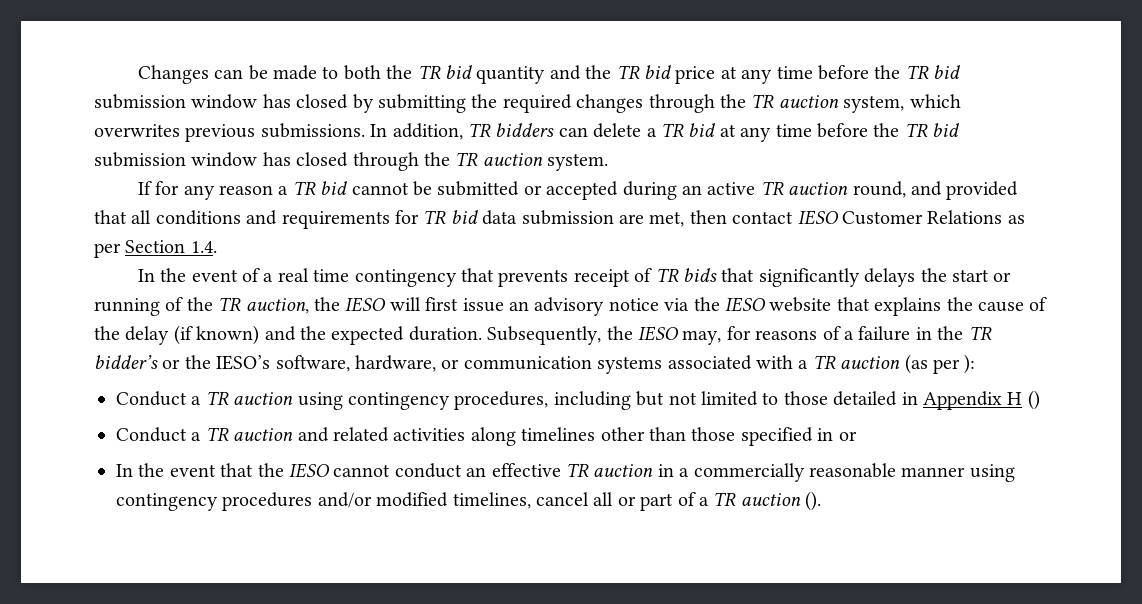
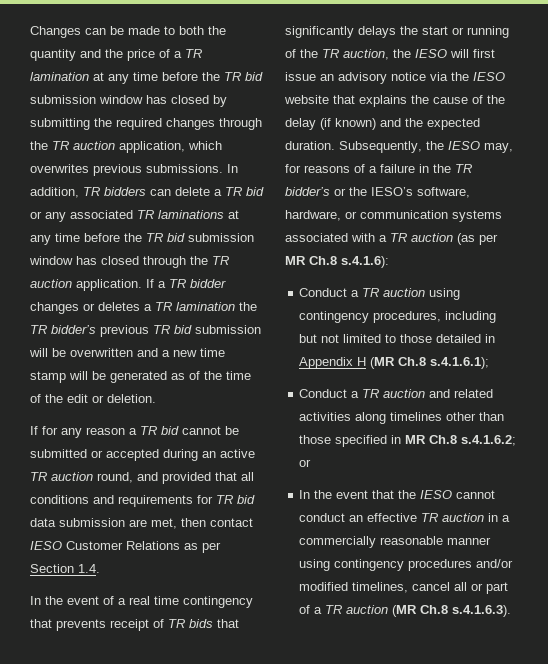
[417,65,473,79] TR bid -> (226, 30) none
[616,65,716,84] TR bid price -> [127,49,202,61] [30,72,89,81] price of a TR lamination
[843,95,905,113] system, -> [119,141,185,153] application,
(716, 130) none -> [30,210,224,222] or any associated TR laminations
[547,153,609,171] system. -> [76,279,226,291] [30,302,257,314] [30,325,261,337] [29,348,225,357] [30,371,251,383] [30,394,156,403] application. If a TR bidder changes or deletes a TR lamination the TR bidder’s previous TR bid submission will be overwritten and a new time stamp will be generated as of the time of the edit or deletion.
[964,354,976,374] ): -> [285,256,389,268] MR Ch.8 s.4.1.6):
[1027,390,1040,410] () -> [370,357,490,369] (MR Ch.8 s.4.1.6.1);
(834, 434) none -> [405,435,517,446] MR Ch.8 s.4.1.6.2;
[805,491,822,511] (). -> [392,605,512,617] (MR Ch.8 s.4.1.6.3).

